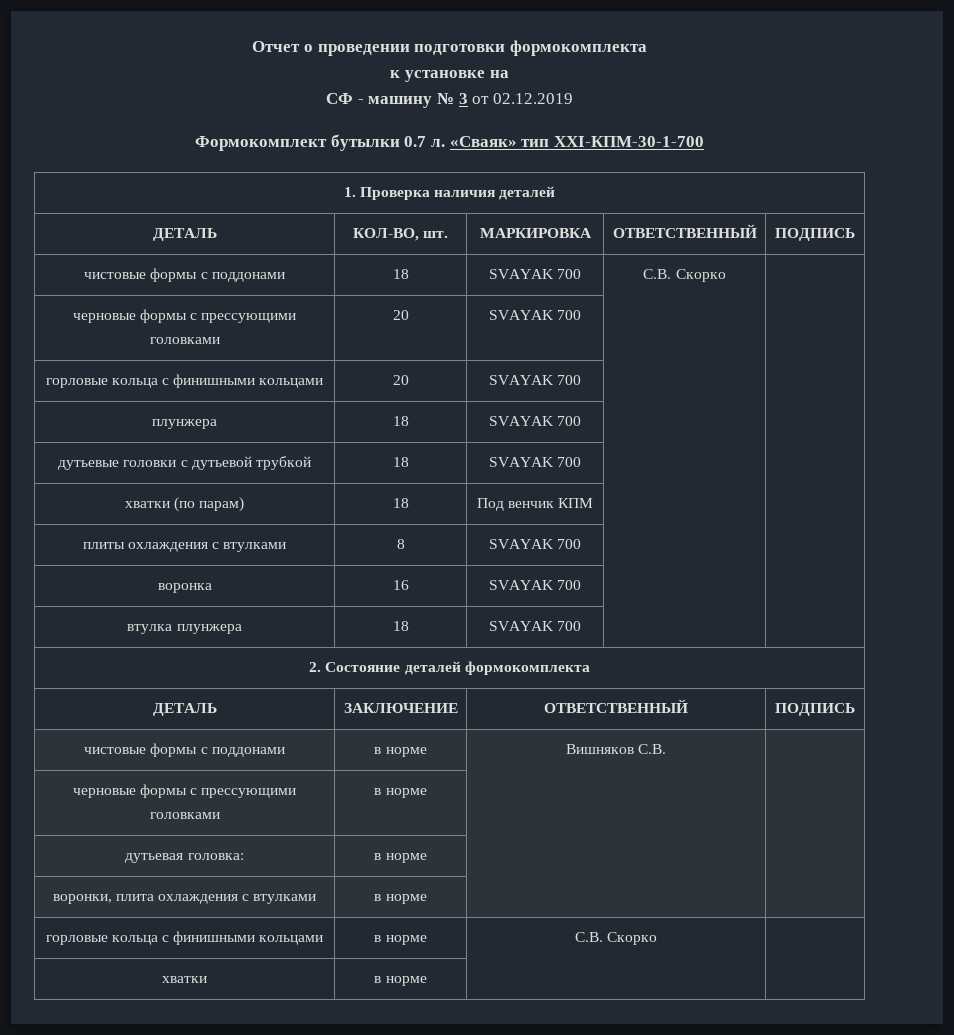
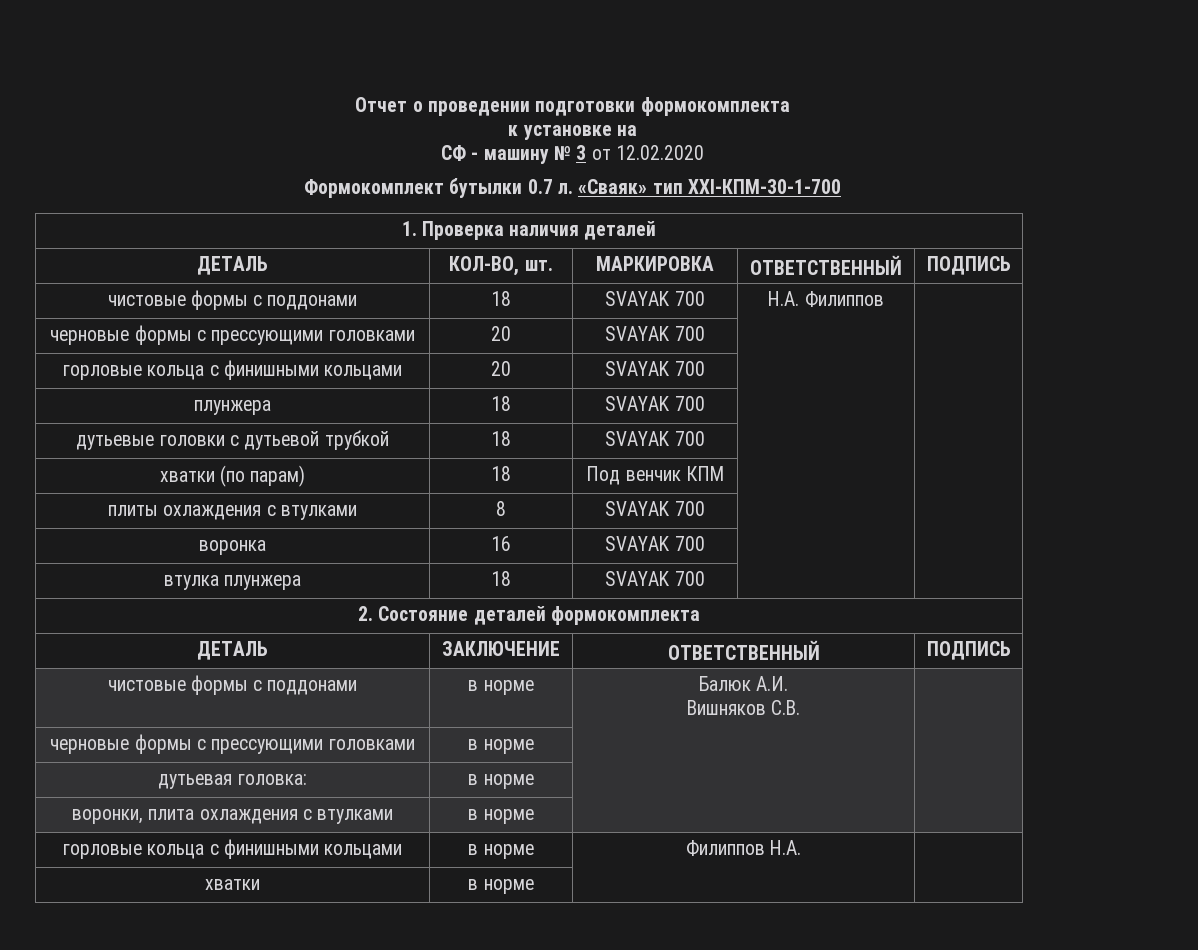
[492,93,573,104] 02.12.2019 -> [615,145,704,160] 12.02.2020
[643,269,726,282] С.В. Скорко -> [768,291,884,307] Н.А. Филиппов
(427, 752) none -> [698,676,789,691] Балюк А.И. //
[574,932,658,945] С.В. Скорко -> [685,840,802,856] Филиппов Н.А.

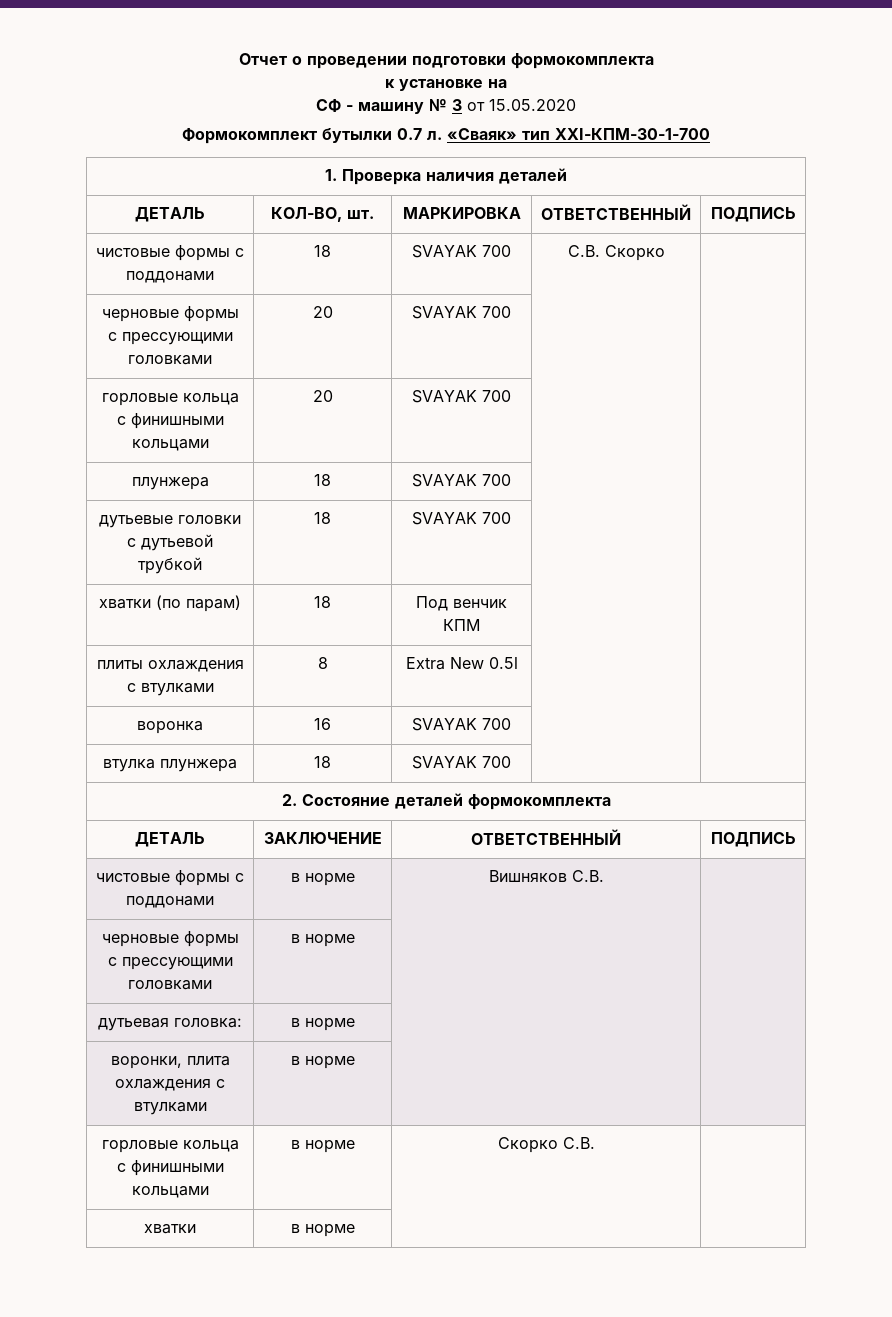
[615,145,704,160] 12.02.2020 -> [489,99,576,111] 15.05.2020
[768,291,884,307] Н.А. Филиппов -> [567,245,665,261] С.В. Скорко
[605,501,705,516] SVAYAK 700 -> [405,657,518,670] Extra New 0.5l
[698,676,789,691] Балюк А.И. // -> (355, 879) none
[685,840,802,856] Филиппов Н.А. -> [497,1137,595,1153] Скорко С.В.

